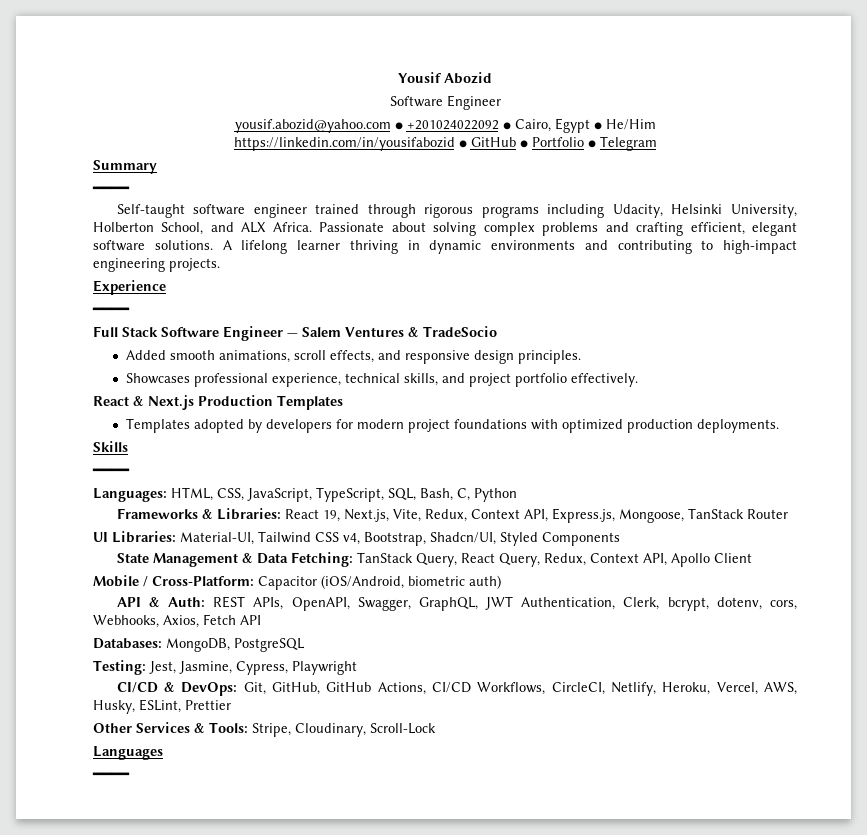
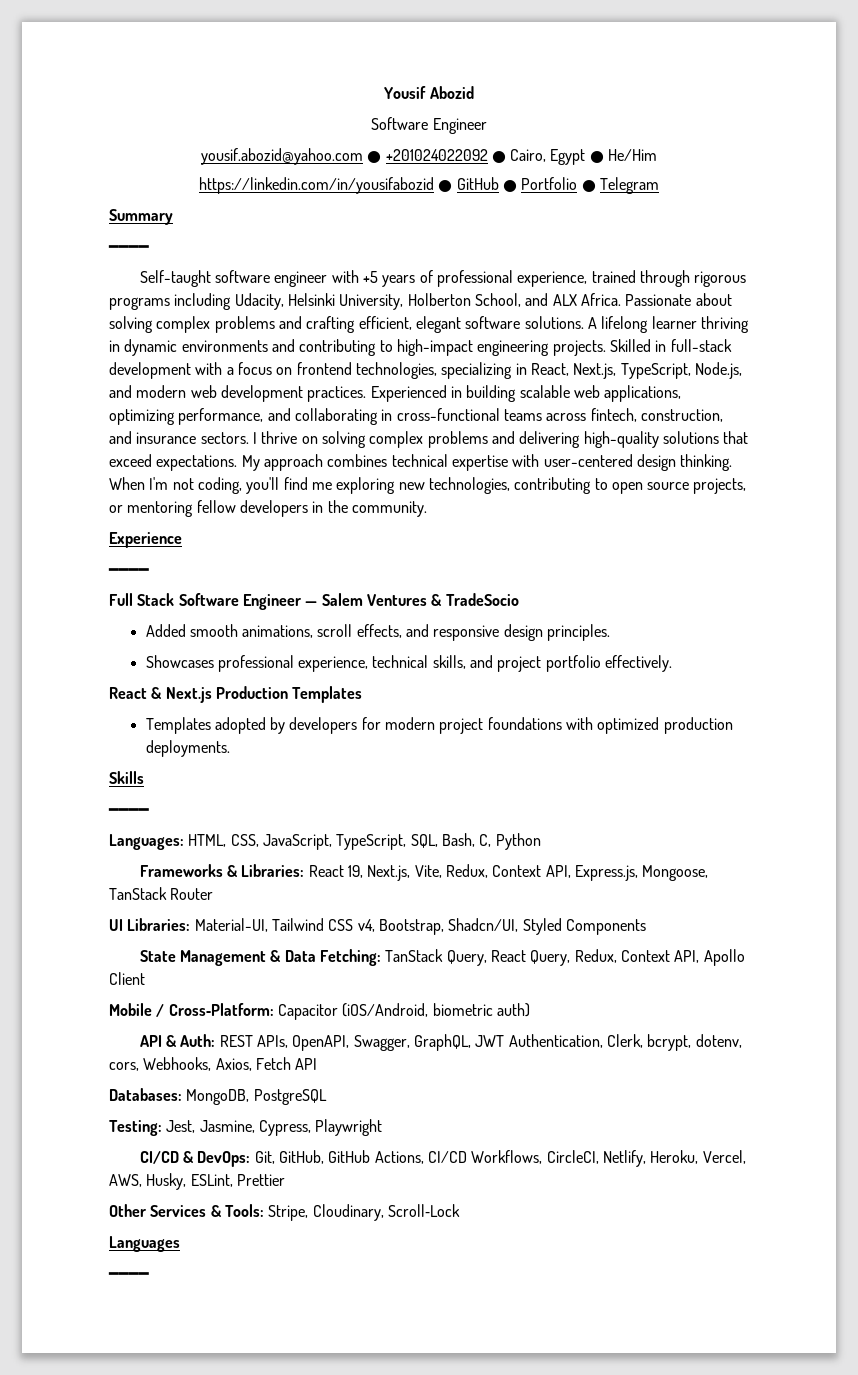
(307, 211) none -> [331,270,588,287] with +5 years of professional experience,
(220, 265) none -> [609,339,732,352] [109,362,742,379] [109,385,682,402] [109,408,723,425] [109,431,749,448] [109,454,733,471] [109,477,747,494] [109,500,427,517] Skilled in full-stack development with a focus on frontend technologies, specializing in React, Next.js, TypeScript, Node.js, and modern web development practices. Experienced in building scalable web applications, optimizing performance, and collaborating in cross-functional teams across fintech, construction, and insurance sectors. I thrive on solving complex problems and delivering high-quality solutions that exceed expectations. My approach combines technical expertise with user-centered design thinking. When I'm not coding, you'll find me exploring new technologies, contributing to open source projects, or mentoring fellow developers in the community.

